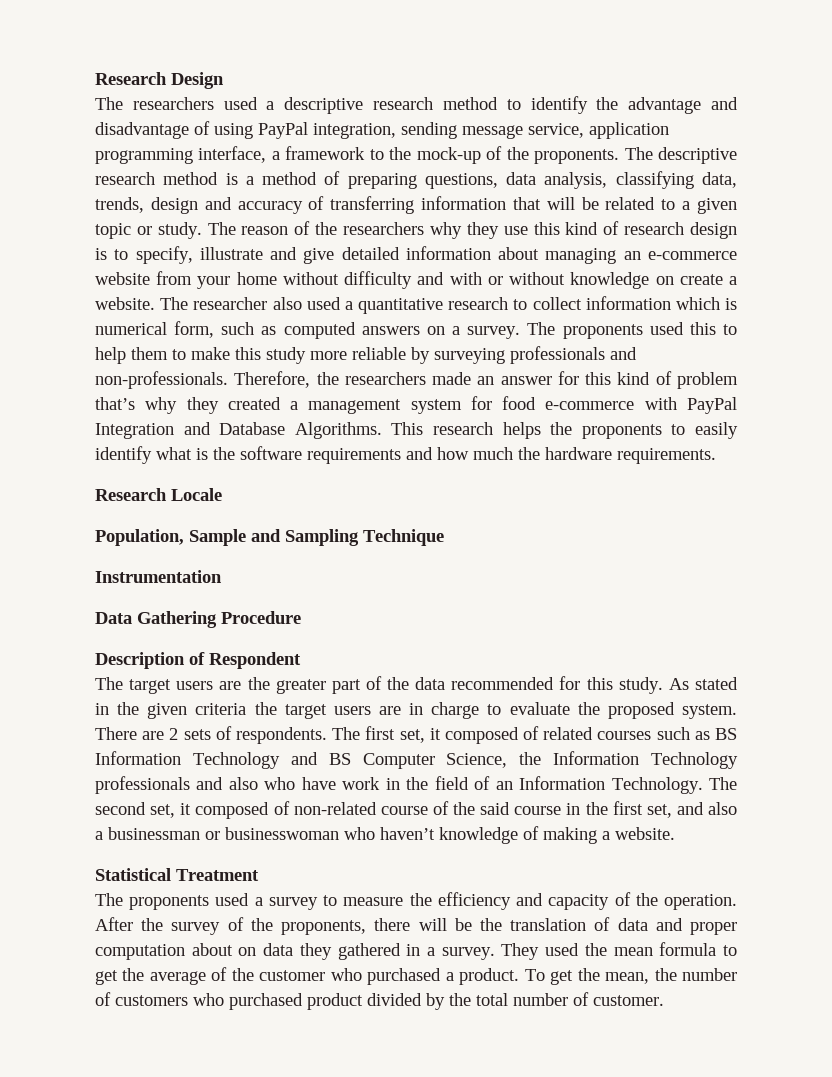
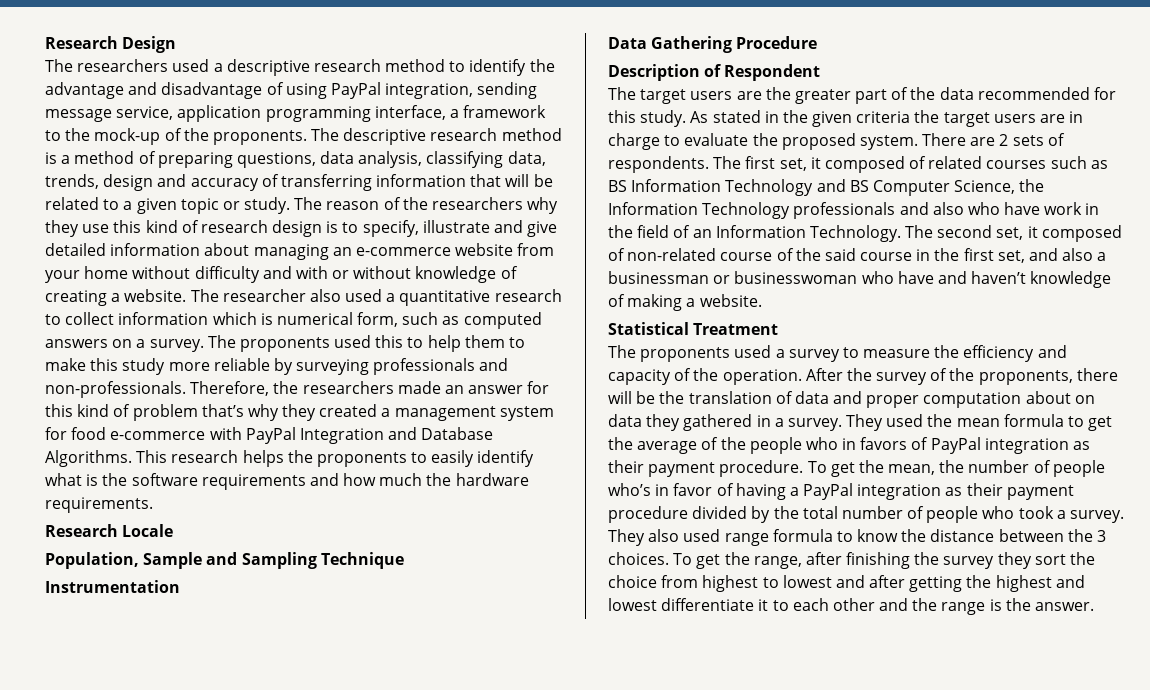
[655,274,723,285] on create -> [500,266,518,279] [45,290,107,306] of creating
(375, 833) none -> [897,271,967,284] have and
[259,968,520,985] customer who purchased a product. -> [749,437,1091,454] [608,460,804,477] people who in favors of PayPal integration as their payment procedure.
[115,993,363,1010] customers who purchased product -> [1052,460,1105,477] [608,483,1074,500] [608,506,688,523] people who’s in favor of having a PayPal integration as their payment procedure
[593,995,664,1006] customer. -> [926,506,1125,523] [608,529,1107,546] [608,552,1096,569] [608,575,1085,592] [608,598,1095,615] people who took a survey. They also used range formula to know the distance between the 3 choices. To get the range, after finishing the survey they sort the choice from highest to lowest and after getting the highest and lowest differentiate it to each other and the range is the answer.

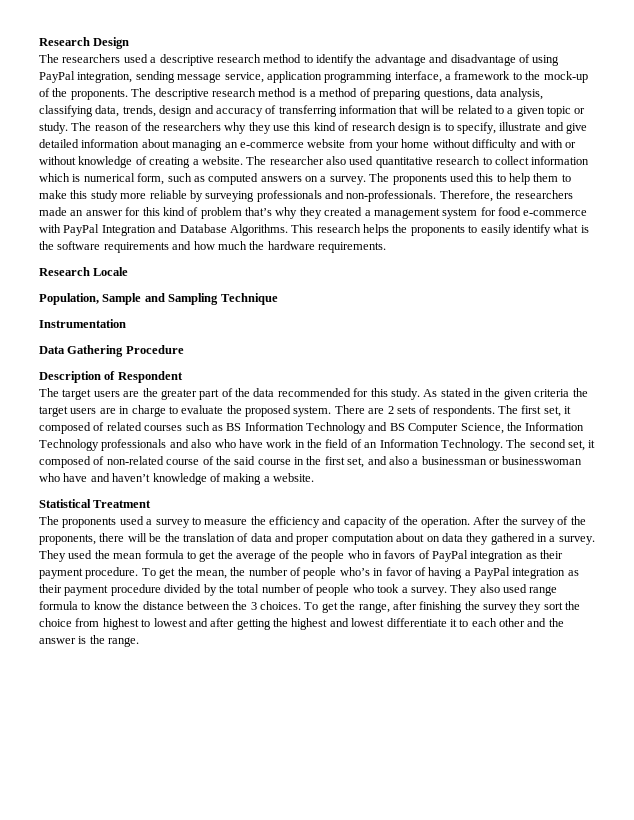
[386,293,396,302] a -> (374, 160) none
[941,598,1095,615] range is the answer. -> [39,635,140,647] answer is the range.

